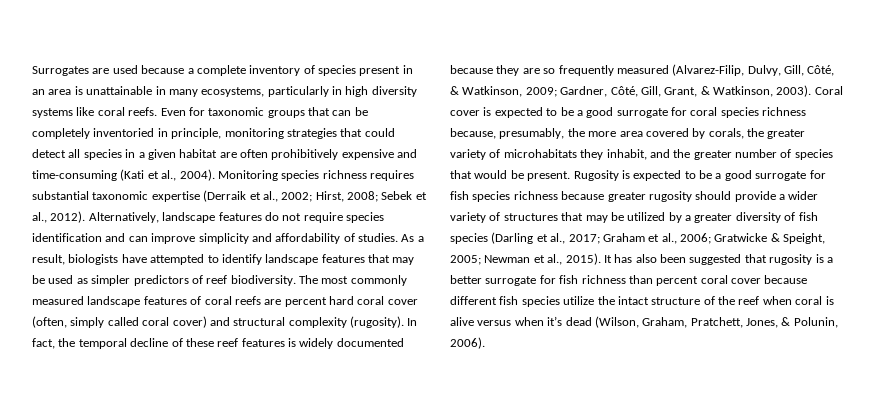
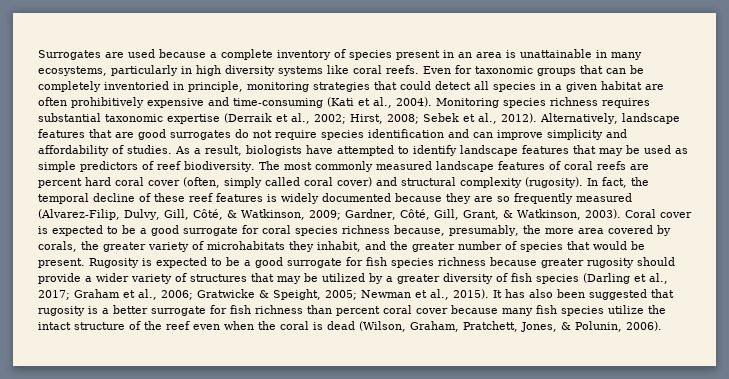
(262, 216) none -> [89,129,231,140] that are good surrogates
[91,275,131,286] simpler -> [38,161,76,172] simple
[450,296,497,305] different -> [502,308,533,316] many
[762,296,834,305] [450,316,563,326] when coral is alive versus when it’s -> [193,321,323,330] even when the coral is

